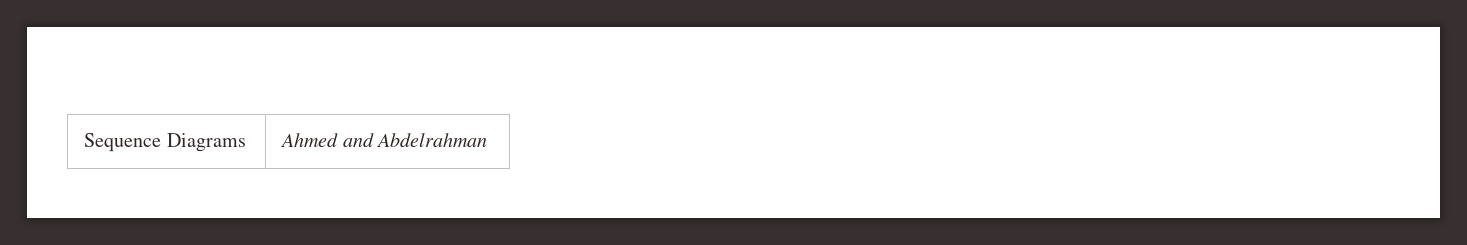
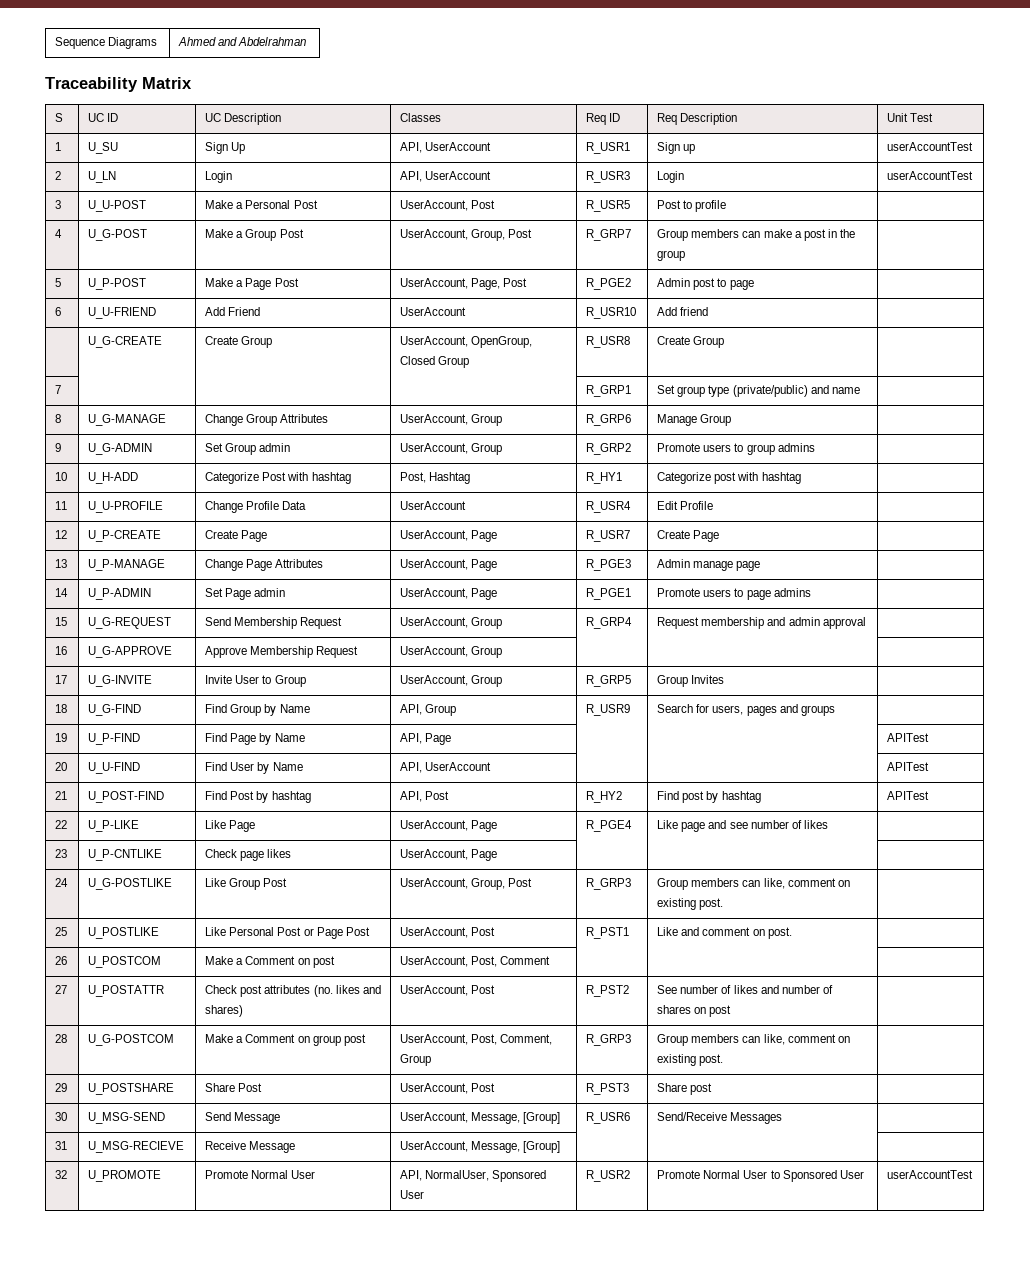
(488, 140) none -> [45,77,192,92] [55,113,64,122] [88,113,119,122] [205,113,282,125] [400,113,442,122] [586,113,621,125] [657,113,738,125] [887,113,934,122] [55,142,62,151] [88,142,119,154] [205,142,246,154] [400,142,492,153] [586,142,631,154] [657,142,696,154] [887,142,974,151] [55,171,62,180] [88,171,117,183] [205,171,233,183] [400,171,492,182] [586,171,631,183] [657,171,685,183] [887,171,974,180] [55,200,62,209] [88,200,147,212] [205,200,318,209] [400,200,496,211] [586,200,631,212] [657,200,727,212] [55,229,63,238] [88,229,148,241] [205,229,304,241] [400,229,533,241] [586,229,632,241] [657,229,855,241] [657,250,686,261] [55,278,62,287] [88,278,147,290] [205,278,299,290] [400,278,528,290] [586,278,632,290] [657,278,754,290] [55,307,62,316] [88,307,157,319] [205,307,261,316] [400,307,467,316] [586,307,637,319] [657,307,709,316] [88,336,163,348] [205,336,273,348] [400,336,533,348] [400,356,470,368] [586,336,631,348] [657,336,725,348] [55,385,62,394] [586,385,632,397] [657,385,860,397] [55,414,62,423] [88,414,167,426] [205,414,329,426] [400,414,503,426] [586,414,632,426] [657,414,732,426] [55,443,62,452] [88,443,153,455] [205,443,291,455] [400,443,503,455] [586,443,632,455] [657,443,815,455] [55,472,68,481] [88,472,139,484] [205,472,351,484] [400,472,471,484] [586,472,623,484] [657,472,801,484] [55,501,68,510] [88,501,164,513] [205,501,307,513] [400,501,467,510] [586,501,632,513] [657,501,714,510] [55,530,68,539] [88,530,162,542] [205,530,268,542] [400,530,498,542] [586,530,631,542] [657,530,720,542] [55,559,68,568] [88,559,166,571] [205,559,324,571] [400,559,498,571] [586,559,632,571] [657,559,761,571] [55,588,69,597] [88,588,152,600] [205,588,286,600] [400,588,498,600] [586,588,632,600] [657,588,811,600] [55,617,68,626] [88,617,172,629] [205,617,343,629] [400,617,503,629] [586,617,633,629] [657,617,866,629] [55,646,68,655] [88,646,173,658] [205,646,359,658] [400,646,503,658] [55,675,68,684] [88,675,153,687] [205,675,306,687] [400,675,503,687] [586,675,632,687] [657,675,725,687] [55,704,68,713] [88,704,142,716] [205,704,310,716] [400,704,457,716] [586,704,631,716] [657,704,835,716] [55,733,68,742] [88,733,141,745] [205,733,305,745] [400,733,452,745] [887,733,930,742] [55,762,68,771] [88,762,141,774] [205,762,303,774] [400,762,492,773] [887,762,930,771] [55,791,68,800] [88,791,165,803] [205,791,311,803] [400,791,450,802] [586,791,623,803] [657,791,761,803] [887,791,930,800] [55,820,68,829] [88,820,140,832] [205,820,256,832] [400,820,498,832] [586,820,633,832] [657,820,828,832] [55,849,68,858] [88,849,163,861] [205,849,292,861] [400,849,498,861] [55,878,69,887] [88,878,173,890] [205,878,288,890] [400,878,533,890] [586,878,632,890] [657,878,850,890] [657,898,724,910] [55,927,68,936] [88,927,160,939] [205,927,370,939] [400,927,496,938] [586,927,630,939] [657,927,792,939] [55,956,68,965] [88,956,162,968] [205,956,335,968] [400,956,551,967] [55,985,68,994] [88,985,165,997] [205,985,381,997] [205,1005,244,1017] [400,985,496,996] [586,985,630,997] [657,985,833,994] [657,1005,732,1017] [55,1034,68,1043] [88,1034,175,1046] [205,1034,366,1046] [400,1034,553,1045] [400,1054,432,1066] [586,1034,632,1046] [657,1034,850,1046] [657,1054,724,1066] [55,1083,68,1092] [88,1083,175,1095] [205,1083,263,1092] [400,1083,496,1094] [586,1083,630,1095] [657,1083,713,1095] [55,1112,68,1121] [88,1112,166,1124] [205,1112,281,1124] [400,1112,561,1124] [586,1112,631,1124] [657,1112,783,1124] [55,1141,68,1150] [88,1141,185,1153] [205,1141,296,1153] [400,1141,561,1153] [55,1170,68,1179] [88,1170,162,1182] [205,1170,316,1179] [400,1170,547,1182] [400,1190,425,1199] [586,1170,631,1182] [657,1170,864,1182] [887,1170,974,1179] // Traceability Matrix // S | UC ID | UC Description | Classes | Req ID | Req Description | Unit Test // 1 | U_SU | Sign Up | API, UserAccount | R_USR1 | Sign up | userAccountTest // 2 | U_LN | Login | API, UserAccount | R_USR3 | Login | userAccountTest // 3 | U_U-POST | Make a Personal Post | UserAccount, Post | R_USR5 | Post to profile | // 4 | U_G-POST | Make a Group Post | UserAccount, Group, Post | R_GRP7 | Group members can make a post in the group | // 5 | U_P-POST | Make a Page Post | UserAccount, Page, Post | R_PGE2 | Admin post to page | // 6 | U_U-FRIEND | Add Friend | UserAccount | R_USR10 | Add friend | // | U_G-CREATE | Create Group | UserAccount, OpenGroup, Closed Group | R_USR8 | Create Group | // 7 | | | | R_GRP1 | Set group type (private/public) and name | // 8 | U_G-MANAGE | Change Group Attributes | UserAccount, Group | R_GRP6 | Manage Group | // 9 | U_G-ADMIN | Set Group admin | UserAccount, Group | R_GRP2 | Promote users to group admins | // 10 | U_H-ADD | Categorize Post with hashtag | Post, Hashtag | R_HY1 | Categorize post with hashtag | // 11 | U_U-PROFILE | Change Profile Data | UserAccount | R_USR4 | Edit Profile | // 12 | U_P-CREATE | Create Page | UserAccount, Page | R_USR7 | Create Page | // 13 | U_P-MANAGE | Change Page Attributes | UserAccount, Page | R_PGE3 | Admin manage page | // 14 | U_P-ADMIN | Set Page admin | UserAccount, Page | R_PGE1 | Promote users to page admins | // 15 | U_G-REQUEST | Send Membership Request | UserAccount, Group | R_GRP4 | Request membership and admin approval | // 16 | U_G-APPROVE | Approve Membership Request | UserAccount, Group | | | // 17 | U_G-INVITE | Invite User to Group | UserAccount, Group | R_GRP5 | Group Invites | // 18 | U_G-FIND | Find Group by Name | API, Group | R_USR9 | Search for users, pages and groups | // 19 | U_P-FIND | Find Page by Name | API, Page | | | APITest // 20 | U_U-FIND | Find User by Name | API, UserAccount | | | APITest // 21 | U_POST-FIND | Find Post by hashtag | API, Post | R_HY2 | Find post by hashtag | APITest // 22 | U_P-LIKE | Like Page | UserAccount, Page | R_PGE4 | Like page and see number of likes | // 23 | U_P-CNTLIKE | Check page likes | UserAccount, Page | | | // 24 | U_G-POSTLIKE | Like Group Post | UserAccount, Group, Post | R_GRP3 | Group members can like, comment on existing post. | // 25 | U_POSTLIKE | Like Personal Post or Page Post | UserAccount, Post | R_PST1 | Like and comment on post. | // 26 | U_POSTCOM | Make a Comment on post | UserAccount, Post, Comment | | | // 27 | U_POSTATTR | Check post attributes (no. likes and shares) | UserAccount, Post | R_PST2 | See number of likes and number of shares on post | // 28 | U_G-POSTCOM | Make a Comment on group post | UserAccount, Post, Comment, Group | R_GRP3 | Group members can like, comment on existing post. | // 29 | U_POSTSHARE | Share Post | UserAccount, Post | R_PST3 | Share post | // 30 | U_MSG-SEND | Send Message | UserAccount, Message, [Group] | R_USR6 | Send/Receive Messages | // 31 | U_MSG-RECIEVE | Receive Message | UserAccount, Message, [Group] | | | // 32 | U_PROMOTE | Promote Normal User | API, NormalUser, Sponsored User | R_USR2 | Promote Normal User to Sponsored User | userAccountTest

